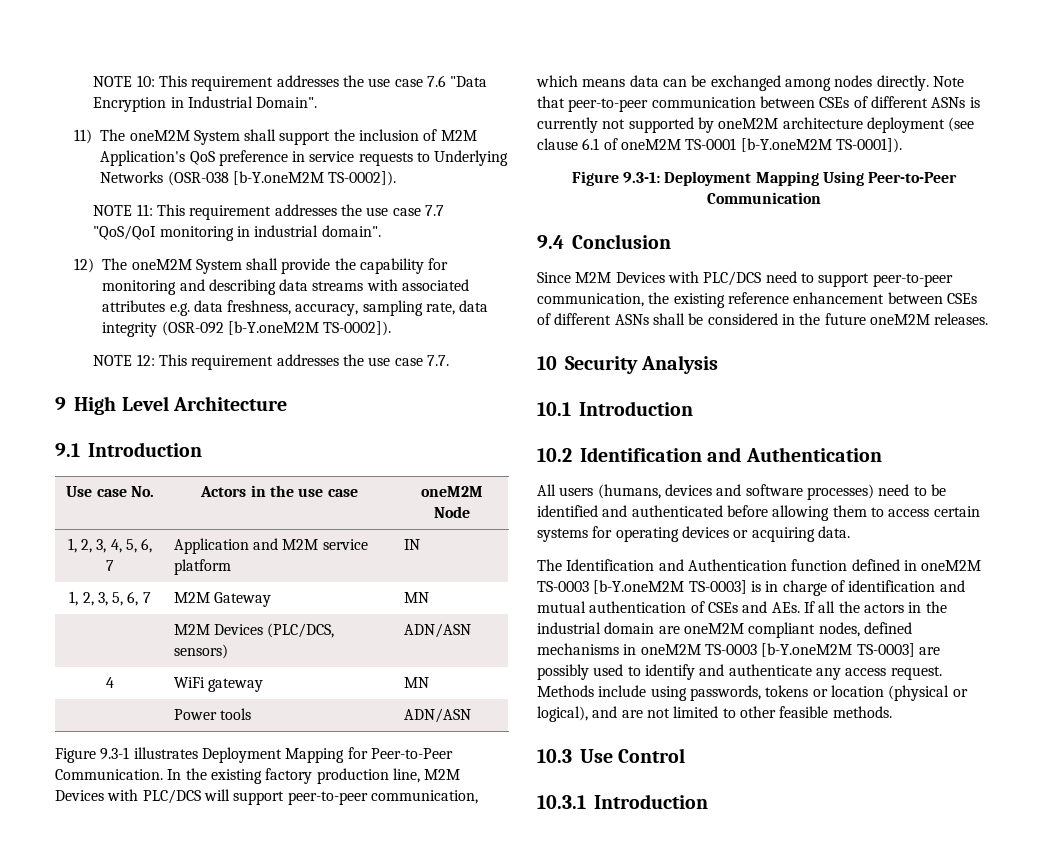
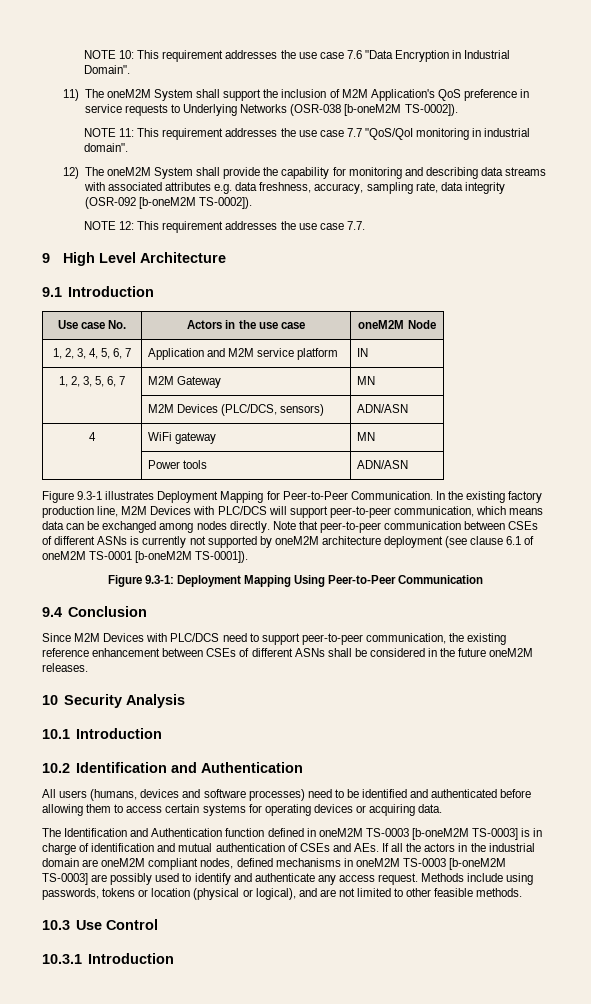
[232,171,324,185] [b-Y.oneM2M -> [344,104,402,116] [b-oneM2M
[227,321,319,335] [b-Y.oneM2M -> [138,197,196,209] [b-oneM2M
[740,138,832,152] [b-Y.oneM2M -> [135,551,193,563] [b-oneM2M
[593,580,685,594] [b-Y.oneM2M -> [411,828,469,840] [b-oneM2M
[761,643,853,657] [b-Y.oneM2M -> [449,858,507,870] [b-oneM2M

